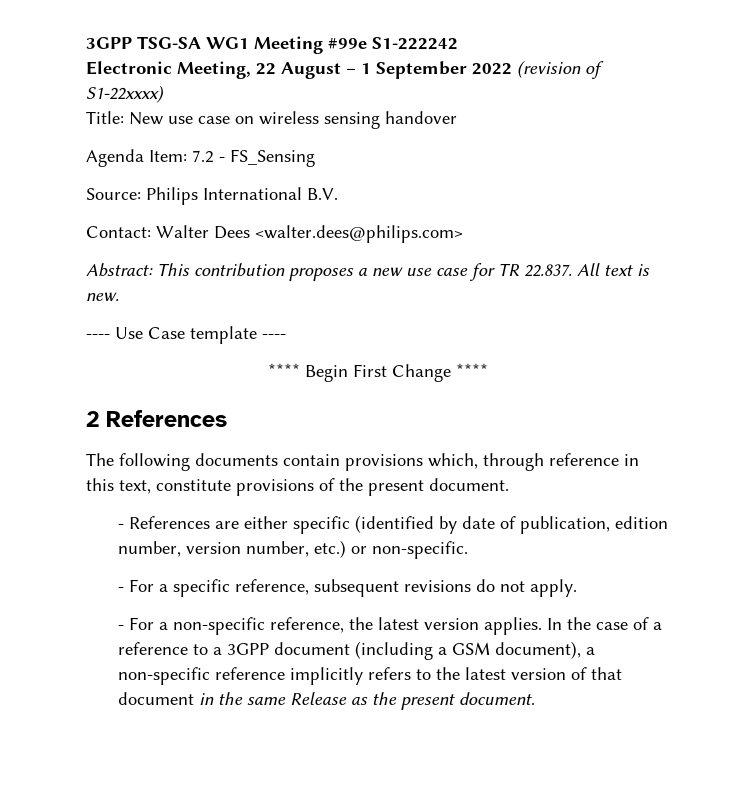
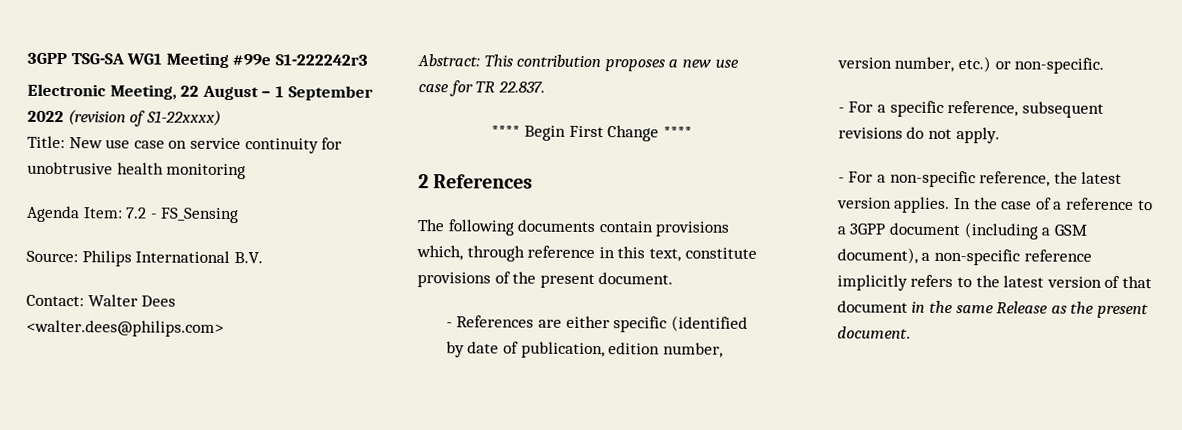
[372,37,458,50] S1-222242 -> [274,54,368,66] S1-222242r3
[259,111,457,129] wireless sensing handover -> [189,137,343,154] [27,161,247,180] service continuity for unobtrusive health monitoring
[577,263,650,276] [86,292,119,301] [86,326,286,344] All text is new. // ---- Use Case template ---- -> (545, 87) none

